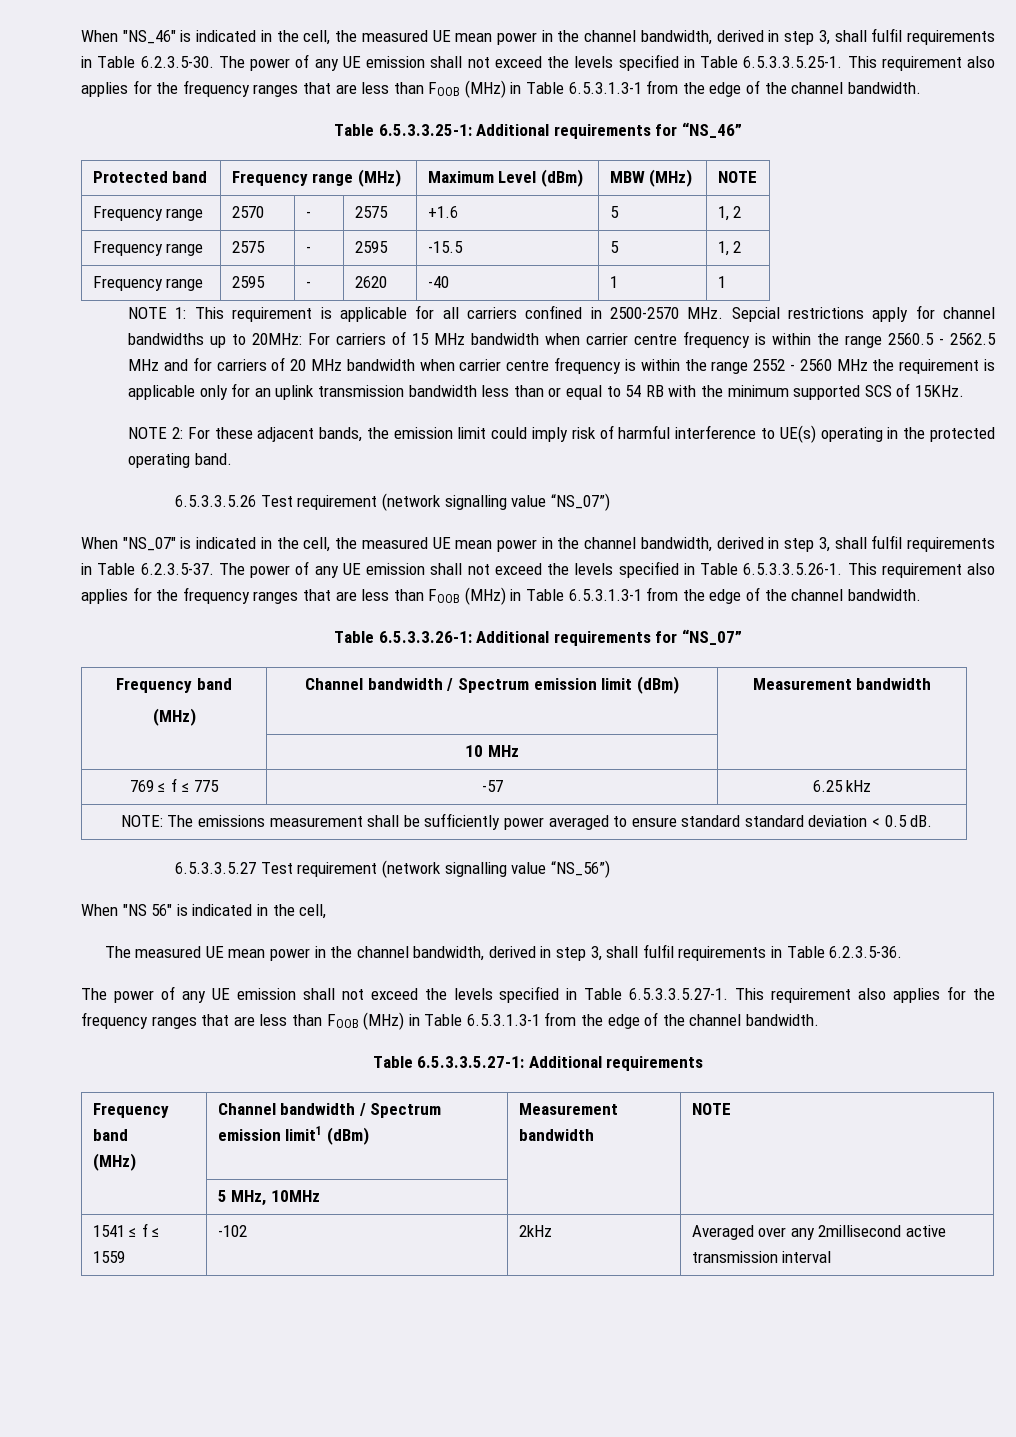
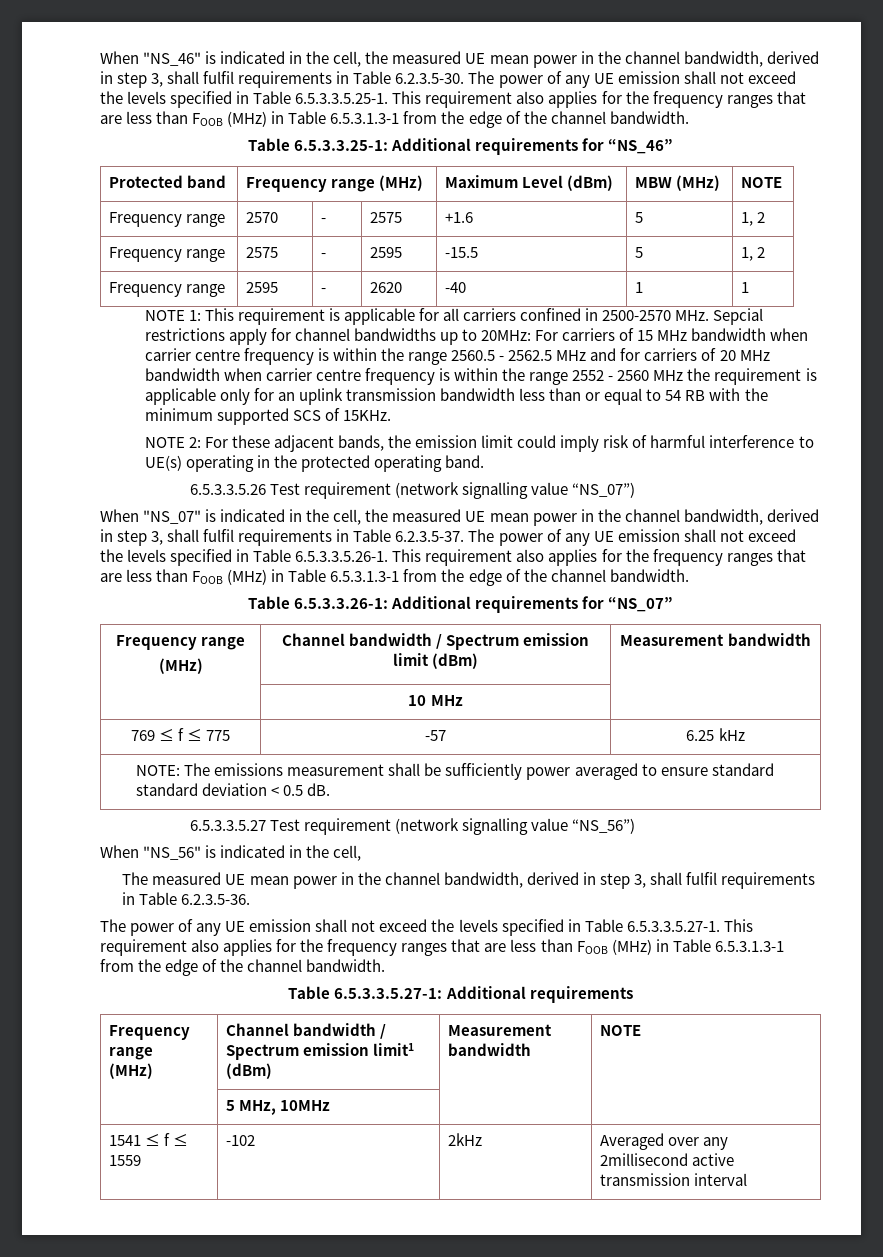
[196,678,232,690] band -> [201,637,246,650] range
[122,904,173,916] "NS 56" -> [143,846,202,860] "NS_56"
[92,1129,128,1141] band -> [109,1047,154,1060] range

